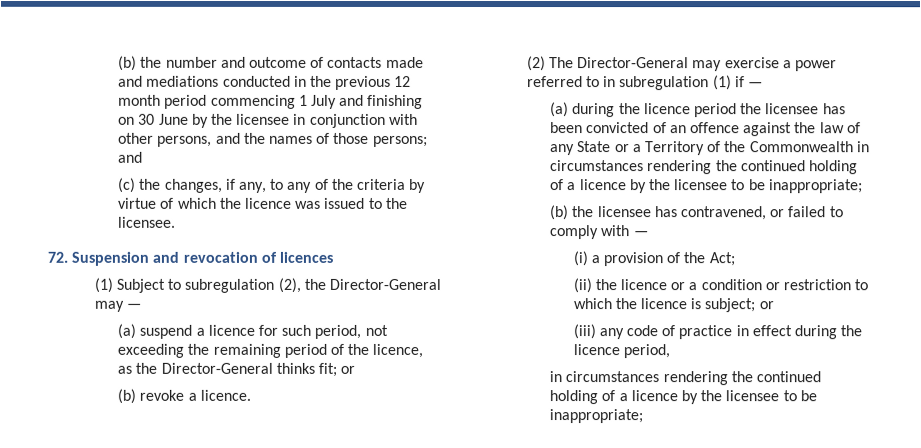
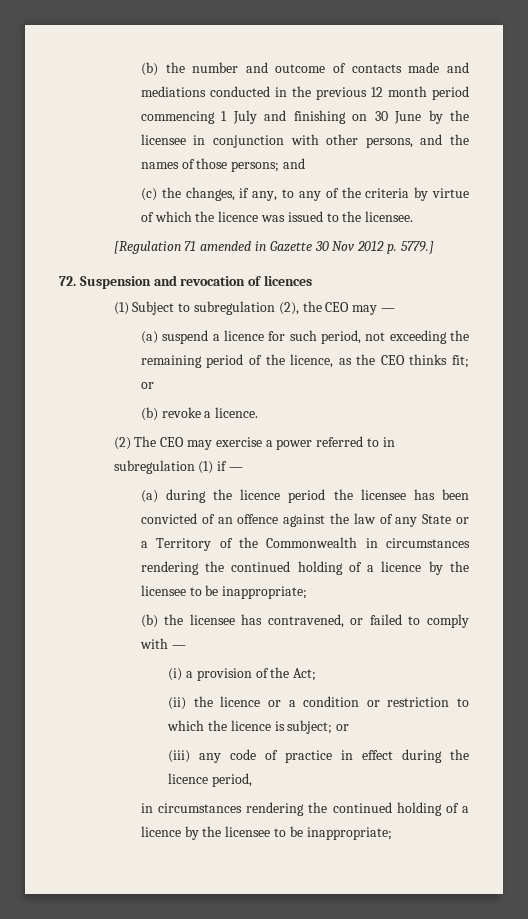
(177, 222) none -> [113,241,434,254] // [Regulation 71 amended in Gazette 30 Nov 2012 p. 5779.]
[328,278,441,290] Director-General -> [325,302,350,312] CEO
[160,362,273,374] Director-General -> [380,355,405,365] CEO
[577,57,690,69] Director-General -> [160,437,185,447] CEO

